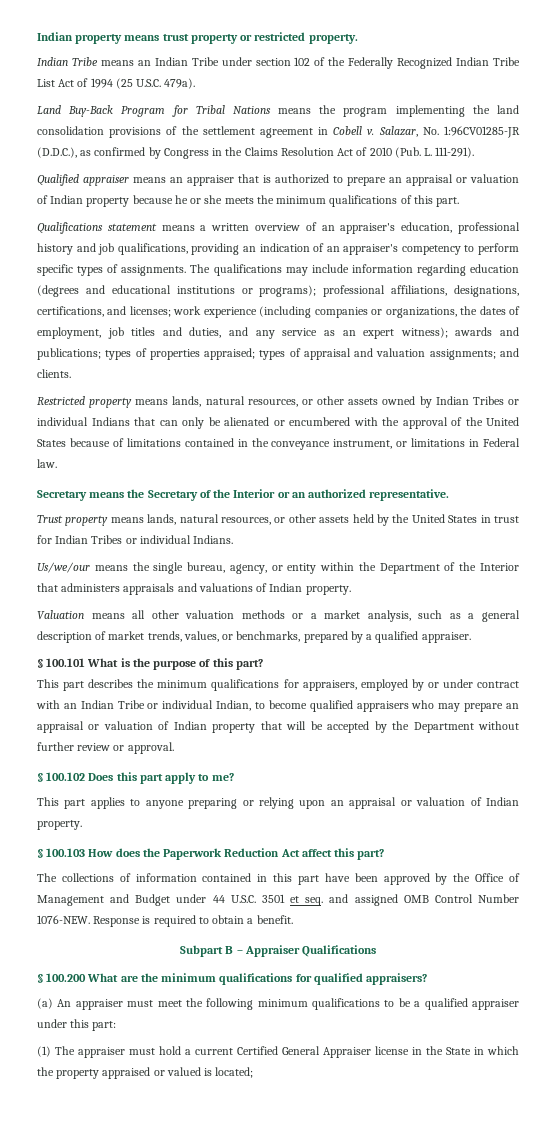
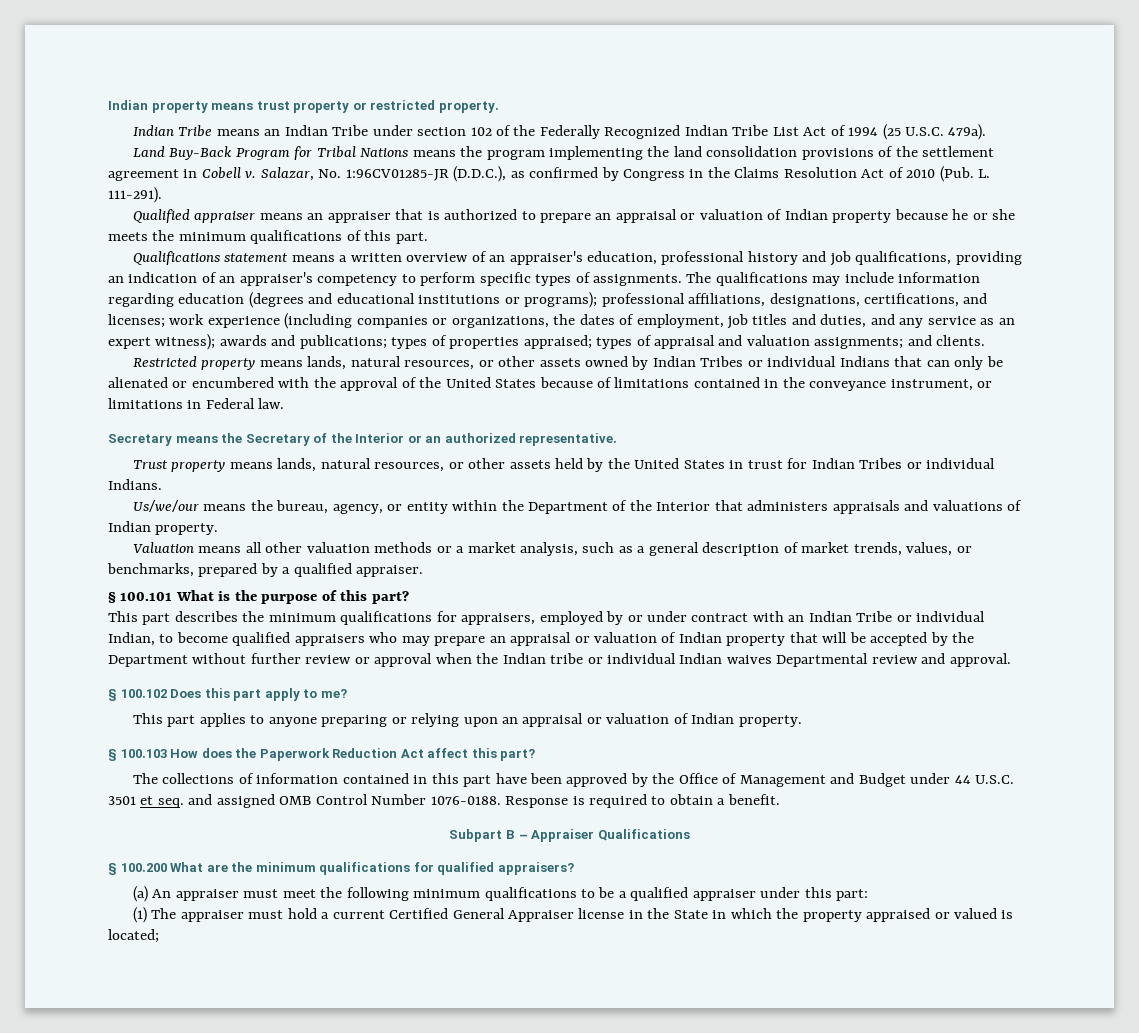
[153,562,184,574] single -> (273, 505) none
(125, 748) none -> [374,653,946,667] approval when the Indian tribe or individual Indian waives Departmental review and
[37,915,90,924] 1076-NEW. -> [430,796,501,805] 1076-0188.

